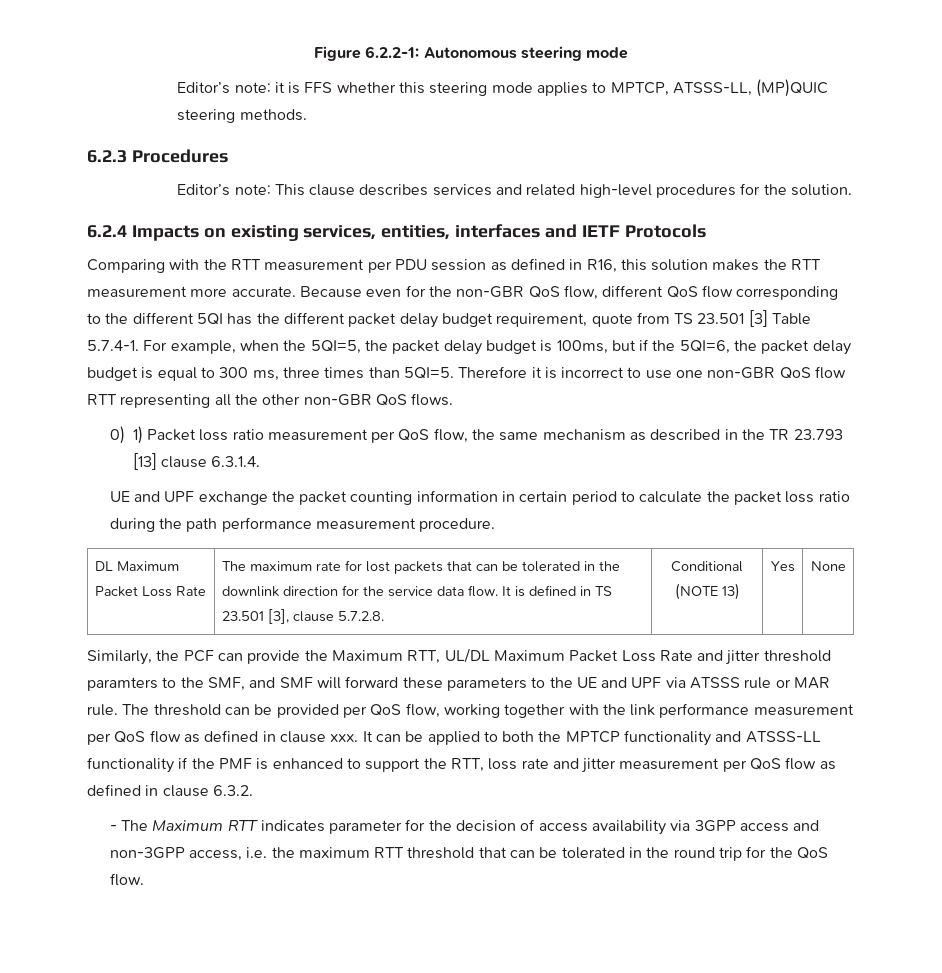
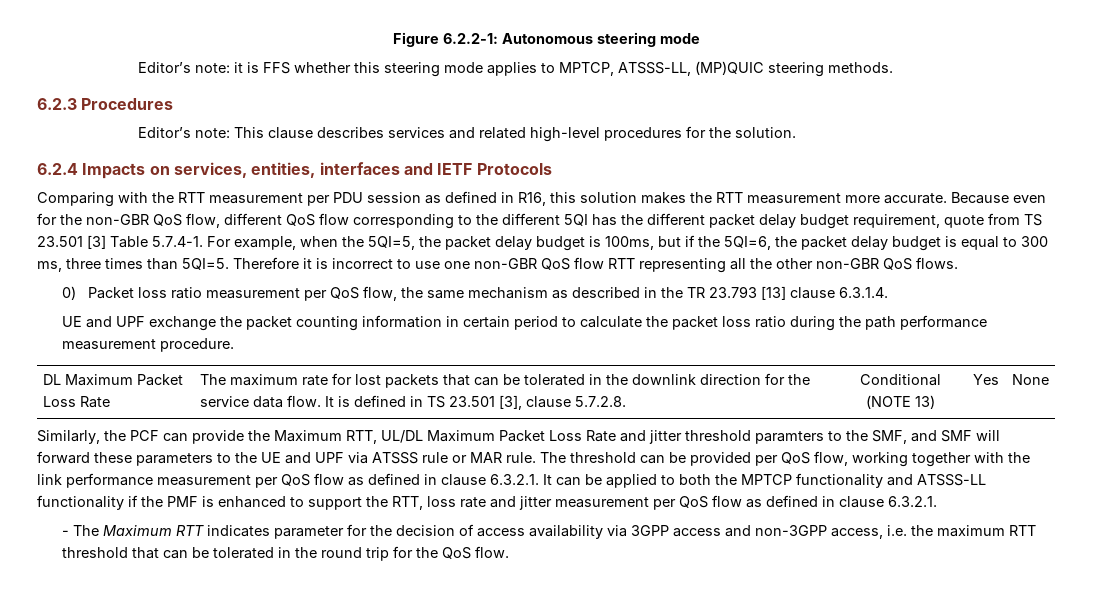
[230,225,299,241] existing -> (170, 170) none
[132,426,143,444] 1) -> (77, 293) none
[330,734,359,742] xxx. -> [490,474,539,485] 6.3.2.1.
[212,785,253,796] 6.3.2. -> [888,496,937,507] 6.3.2.1.

